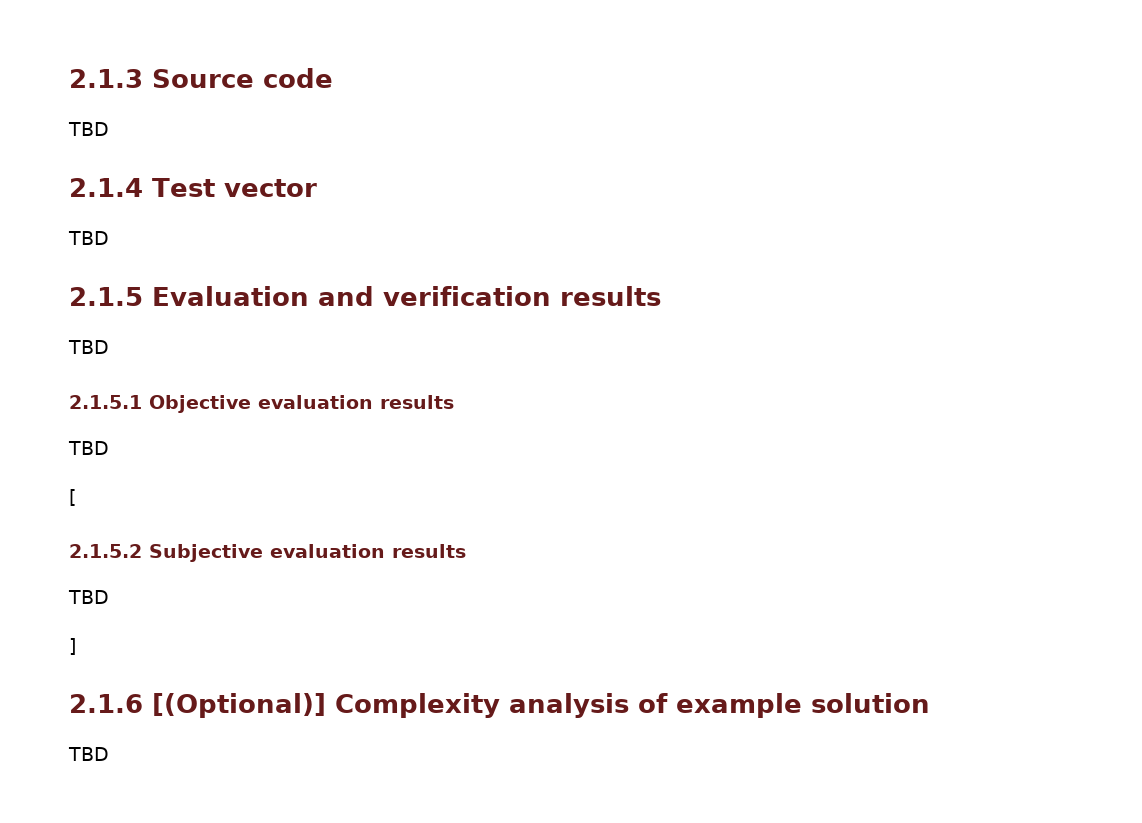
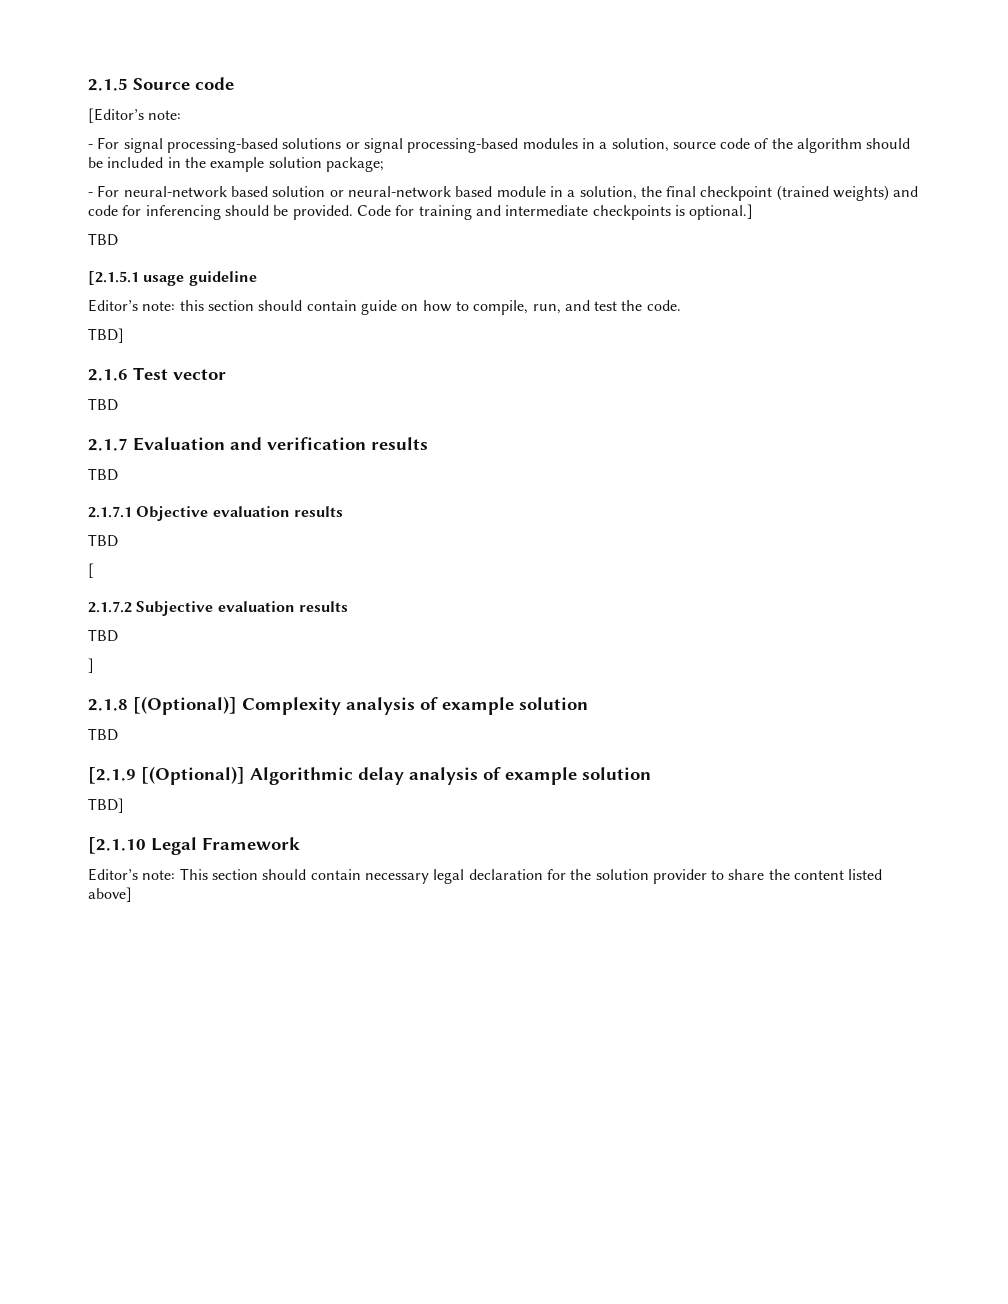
[69,69,143,88] 2.1.3 -> [88,78,128,91] 2.1.5
[68,122,109,136] [69,178,143,197] TBD // 2.1.4 -> [88,108,182,123] [88,137,911,153] [88,157,384,172] [88,185,919,201] [88,204,754,220] [88,233,118,246] [88,271,257,286] [88,299,681,315] [88,328,124,343] [88,369,128,381] [Editor’s note: // - For signal processing-based solutions or signal processing-based modules in a solution, source code of the algorithm should be included in the example solution package; // - For neural-network based solution or neural-network based module in a solution, the final checkpoint (trained weights) and code for inferencing should be provided. Code for training and intermediate checkpoints is optional.] // TBD // [2.1.5.1 usage guideline // Editor’s note: this section should contain guide on how to compile, run, and test the code. // TBD] // 2.1.6
[69,287,143,306] 2.1.5 -> [88,438,128,451] 2.1.7
[69,395,142,409] 2.1.5.1 -> [88,506,132,518] 2.1.7.1
[69,544,142,558] 2.1.5.2 -> [88,601,132,613] 2.1.7.2
[69,694,143,713] 2.1.6 -> [88,699,128,711] 2.1.8
(109, 754) none -> [88,766,651,785] [88,798,124,813] [88,837,300,855] [88,868,883,884] [88,887,132,902] // [2.1.9 [(Optional)] Algorithmic delay analysis of example solution // TBD] // [2.1.10 Legal Framework // Editor’s note: This section should contain necessary legal declaration for the solution provider to share the content listed above]

